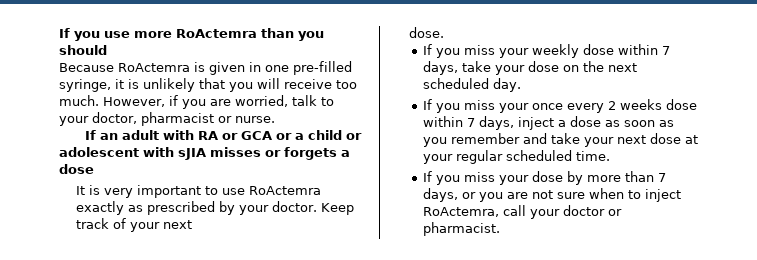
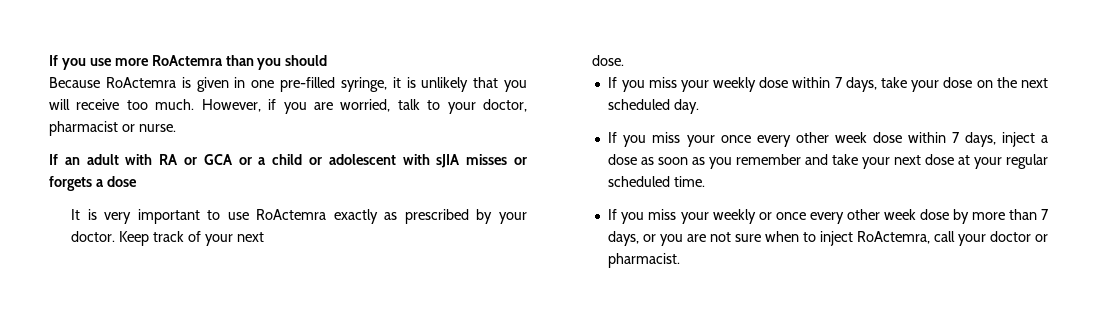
[607,99,662,110] 2 weeks -> [795,132,867,143] other week
(529, 180) none -> [712,209,916,224] weekly or once every other week

